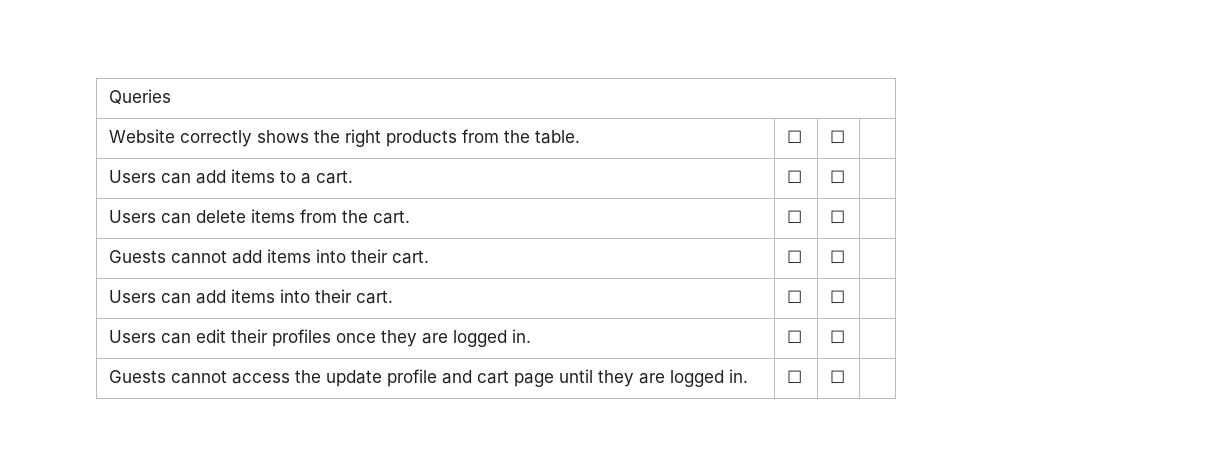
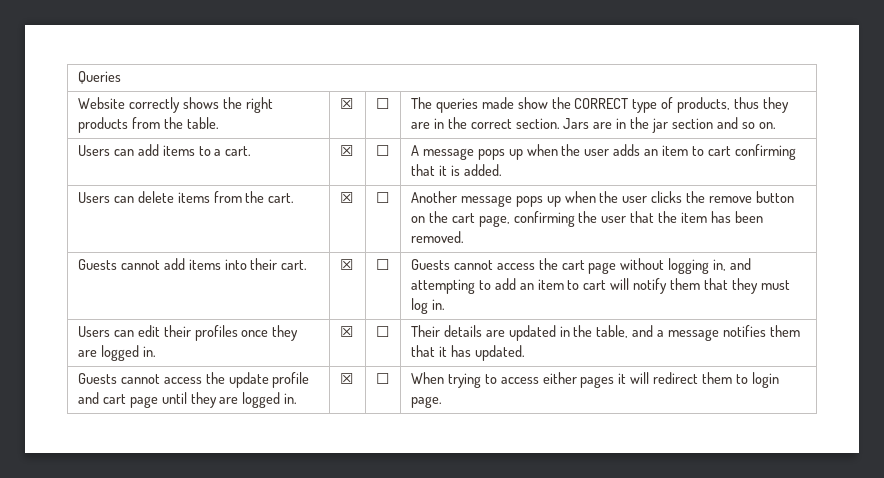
[787,130,803,143] [830,130,846,143] ☐ | ☐ | -> [339,98,353,109] [375,98,389,109] [410,97,789,113] [410,117,776,133] ☒ | ☐ | The queries made show the CORRECT type of products, thus they are in the correct section. Jars are in the jar section and so on.
[787,170,803,183] [830,170,846,183] ☐ | ☐ | -> [339,145,353,156] [375,145,389,156] [410,144,796,160] [410,164,502,176] ☒ | ☐ | A message pops up when the user adds an item to cart confirming that it is added.
[787,210,803,223] [830,210,846,223] ☐ | ☐ | -> [339,192,353,203] [375,192,389,203] [410,191,794,207] [410,211,763,227] [410,231,464,243] ☒ | ☐ | Another message pops up when the user clicks the remove button on the cart page, confirming the user that the item has been removed.
[787,250,803,263] [830,250,846,263] [109,289,394,304] [787,290,803,303] [830,290,846,303] ☐ | ☐ | // Users can add items into their cart. | ☐ | ☐ | -> [339,259,353,270] [375,259,389,270] [410,258,752,274] [410,278,790,294] [410,298,445,314] ☒ | ☐ | Guests cannot access the cart page without logging in, and attempting to add an item to cart will notify them that they must log in.
[787,330,803,343] [830,330,846,343] ☐ | ☐ | -> [339,326,353,337] [375,326,389,337] [410,325,800,341] [410,345,525,361] ☒ | ☐ | Their details are updated in the table, and a message notifies them that it has updated.
[787,370,803,383] [830,370,846,383] ☐ | ☐ | -> [339,373,353,384] [375,373,389,384] [410,372,779,388] [410,396,442,408] ☒ | ☐ | When trying to access either pages it will redirect them to login page.

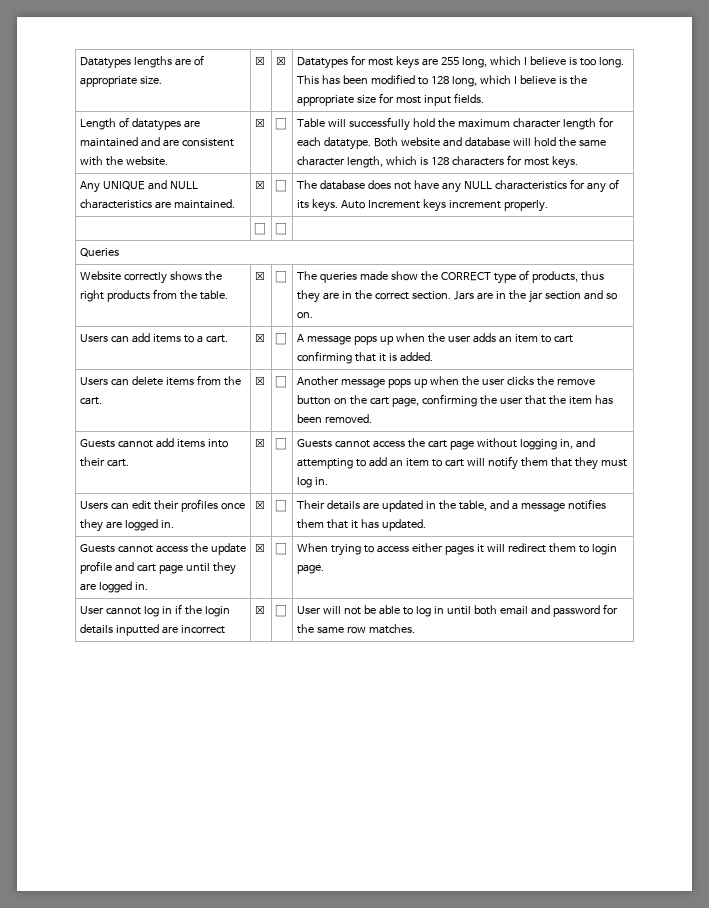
(77, 77) none -> [80,55,204,69] [80,76,162,87] [255,56,266,65] [276,56,287,65] [297,55,624,69] [297,74,587,87] [297,93,484,106] [80,117,200,131] [80,137,234,147] [80,156,168,166] [255,118,266,127] [275,118,287,130] [297,117,614,131] [297,137,606,150] [297,155,578,169] [80,180,198,193] [80,199,235,209] [255,180,266,189] [275,180,287,192] [297,179,619,193] [297,199,548,212] [254,223,266,235] [275,223,287,235] Datatypes lengths are of appropriate size. | ☒ | ☒ | Datatypes for most keys are 255 long, which I believe is too long. This has been modified to 128 long, which I believe is the appropriate size for most input fields. // Length of datatypes are maintained and are consistent with the website. | ☒ | ☐ | Table will successfully hold the maximum character length for each datatype. Both website and database will hold the same character length, which is 128 characters for most keys. // Any UNIQUE and NULL characteristics are maintained. | ☒ | ☐ | The database does not have any NULL characteristics for any of its keys. Auto Increment keys increment properly. // | ☐ | ☐ | //
(442, 402) none -> [80,604,230,617] [80,624,225,636] [255,605,266,614] [275,605,287,617] [297,604,618,617] [297,624,415,634] // User cannot log in if the login details inputted are incorrect | ☒ | ☐ | User will not be able to log in until both email and password for the same row matches.

